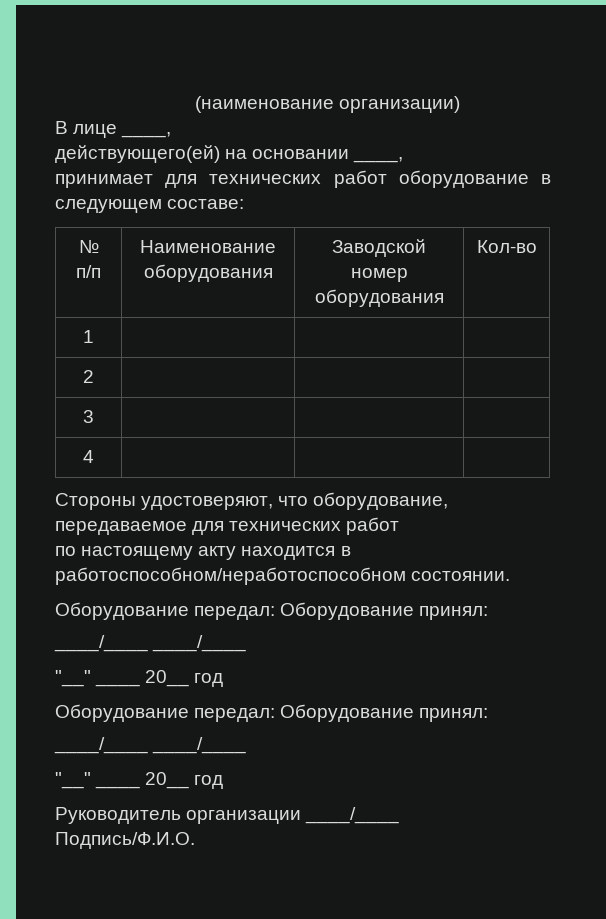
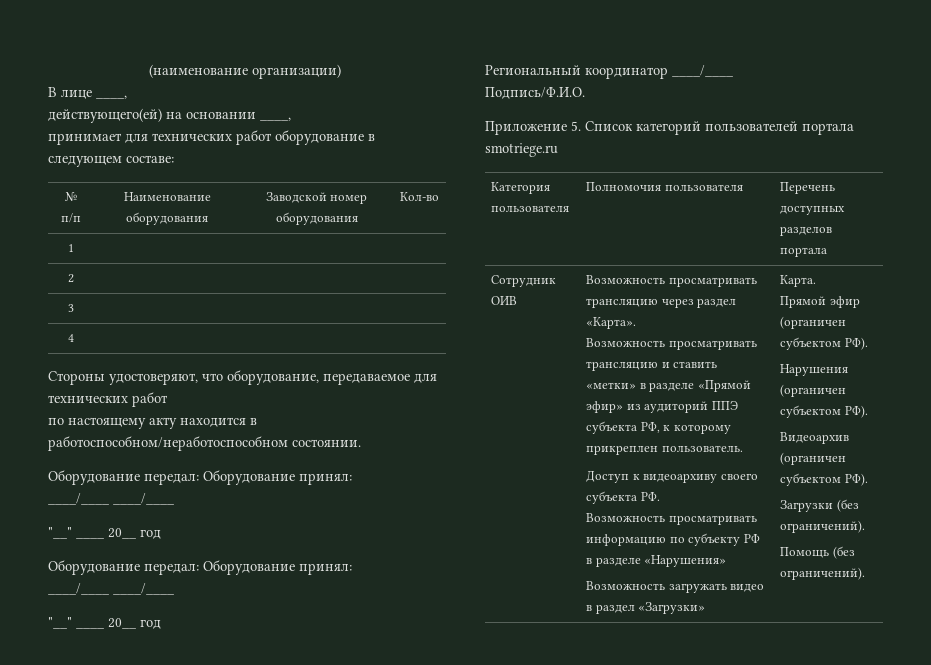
[55,807,302,824] Руководитель организации -> [485,65,668,79] Региональный координатор
(195, 840) none -> [485,121,854,135] [485,143,558,157] [491,182,551,194] [491,205,570,212] [586,182,743,191] [780,182,836,194] [780,205,846,215] [780,226,833,236] [780,247,828,257] [491,275,557,287] [491,296,518,305] [586,275,757,287] [586,298,737,308] [586,317,637,329] [586,338,757,350] [586,361,718,371] [586,380,751,392] [586,401,738,413] [586,421,731,434] [586,445,743,455] [586,470,758,483] [586,491,660,504] [586,513,757,525] [586,533,760,546] [586,555,727,567] [586,581,765,593] [586,602,706,614] [780,275,817,287] [780,296,860,308] [780,316,847,329] [780,337,868,350] [780,364,849,376] [780,384,847,397] [780,405,868,418] [780,432,850,444] [780,452,847,465] [780,473,868,486] [780,499,859,512] [780,520,866,533] [780,546,855,559] [780,567,866,580] // Приложение 5. Список категорий пользователей портала smotriege.ru // Категория пользователя | Полномочия пользователя | Перечень доступных разделов портала // Сотрудник ОИВ | Возможность просматривать трансляцию через раздел «Карта». // Возможность просматривать трансляцию и ставить «метки» в разделе «Прямой эфир» из аудиторий ППЭ субъекта РФ, к которому прикреплен пользователь. // Доступ к видеоархиву своего субъекта РФ. // Возможность просматривать информацию по субъекту РФ в разделе «Нарушения» // Возможность загружать видео в раздел «Загрузки» | Карта. // Прямой эфир (органичен субъектом РФ). // Нарушения (органичен субъектом РФ). // Видеоархив (органичен субъектом РФ). // Загрузки (без ограничений). // Помощь (без ограничений).

